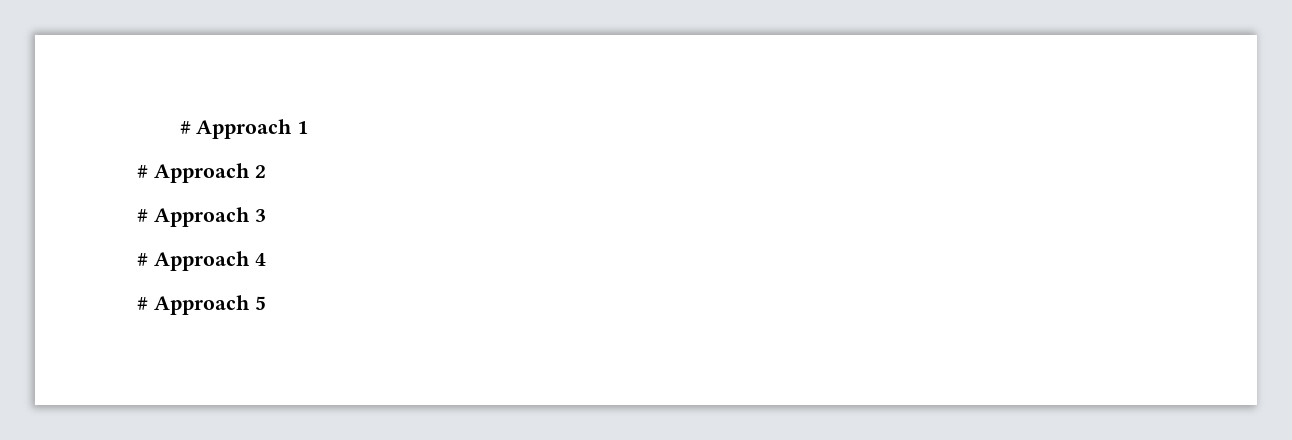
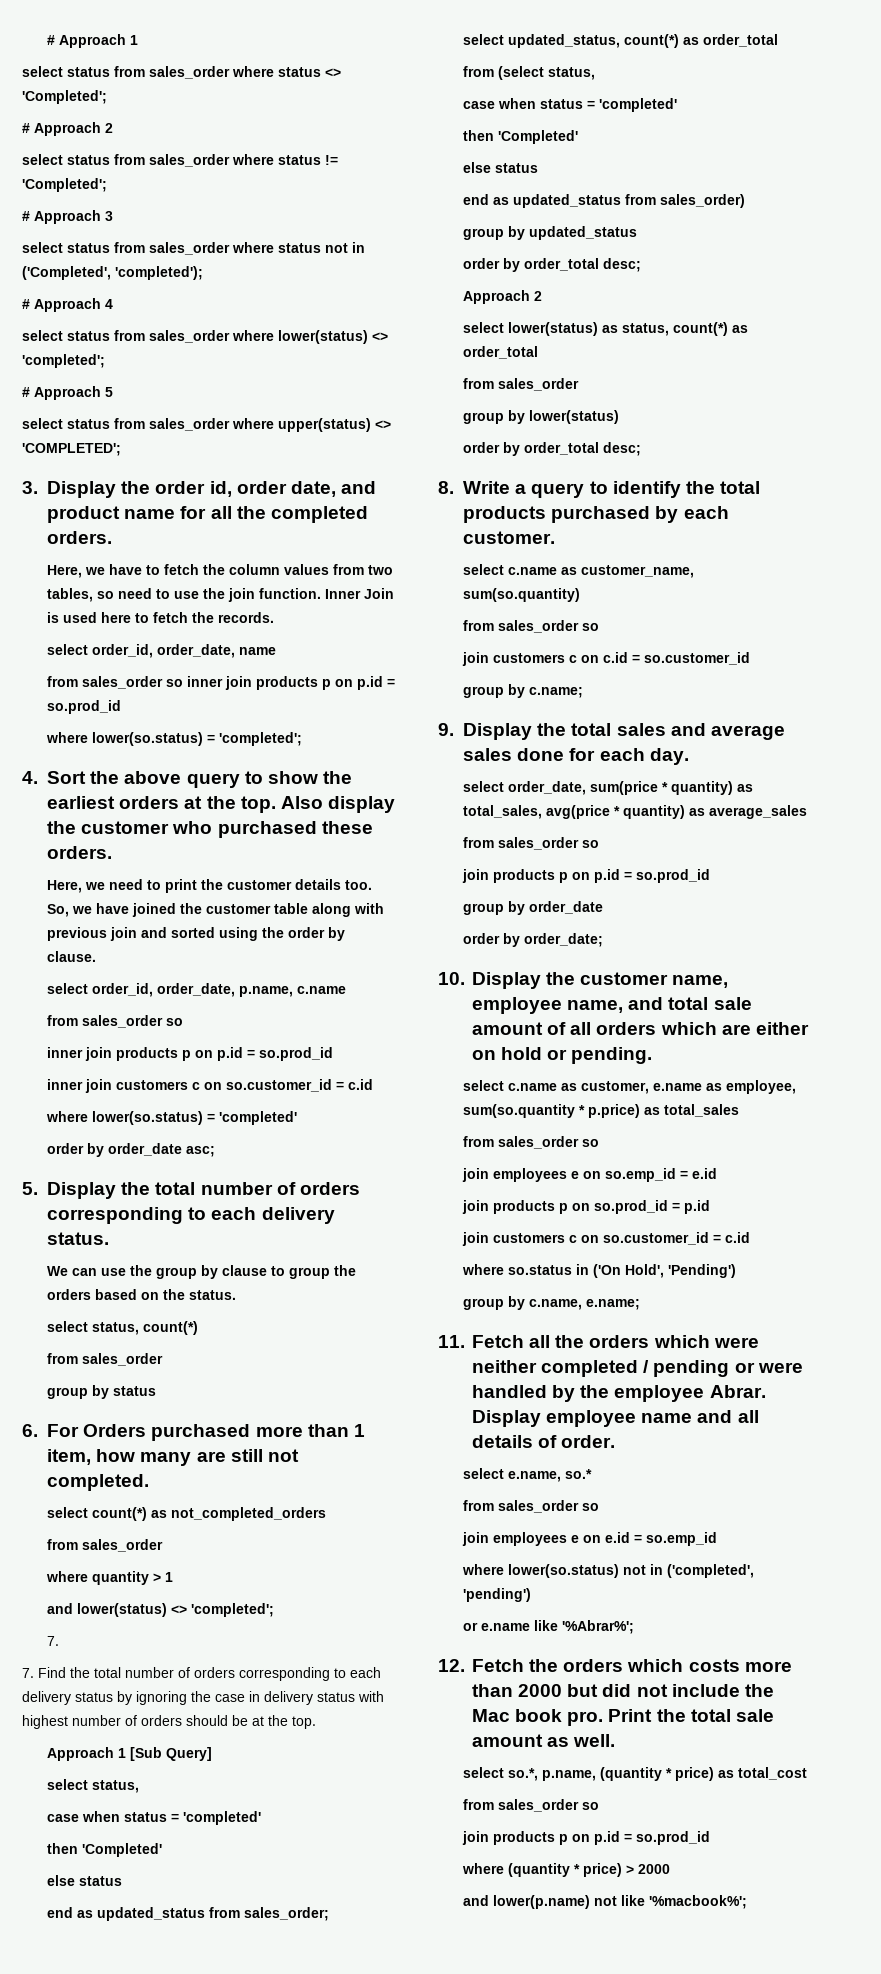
[137,163,266,183] [137,207,266,227] [137,251,266,271] [137,295,266,315] # Approach 2 // # Approach 3 // # Approach 4 // # Approach 5 -> [22,66,341,79] [22,90,107,104] [22,122,113,136] [22,154,338,167] [22,178,107,192] [22,210,113,224] [22,242,365,255] [22,266,203,280] [22,298,113,312] [22,330,388,344] [22,354,105,368] [22,386,113,400] [22,418,391,432] [22,443,121,456] [22,481,376,498] [47,506,368,523] [47,531,113,544] [47,564,394,578] [47,588,395,602] [47,612,275,623] [47,644,277,658] [47,676,396,690] [47,700,122,714] [46,732,303,746] [22,771,352,788] [47,796,395,813] [47,821,373,838] [47,846,113,859] [47,879,373,893] [47,903,385,917] [47,927,346,941] [47,951,97,962] [47,983,347,997] [47,1015,184,1028] [47,1047,334,1061] [47,1079,374,1093] [46,1111,298,1125] [47,1143,216,1157] [22,1182,360,1199] [47,1207,335,1224] [47,1232,110,1245] [47,1265,357,1279] [47,1289,237,1300] [47,1321,199,1335] [47,1353,164,1366] [47,1385,157,1399] [22,1424,365,1441] [47,1449,299,1466] [47,1474,150,1491] [47,1507,327,1521] [47,1539,164,1552] [46,1571,174,1585] [47,1603,275,1617] [47,1636,60,1646] [22,1667,381,1681] [22,1691,384,1705] [22,1715,316,1729] [47,1747,213,1761] [47,1779,140,1793] [47,1811,262,1825] [47,1843,163,1857] [47,1875,123,1886] [47,1907,330,1921] [463,34,779,48] [463,66,596,80] [463,98,678,112] [463,130,579,144] [463,162,539,173] [463,194,746,208] [463,226,638,240] [463,258,642,272] [463,290,543,304] [463,322,749,336] [463,346,539,359] [463,378,580,391] [463,410,620,424] [463,442,642,456] [438,481,760,498] [463,506,729,523] [463,531,556,544] [463,564,695,578] [463,588,581,602] [463,620,600,633] [462,652,751,666] [463,684,584,698] [438,723,785,740] [463,748,689,765] [463,781,754,795] [463,805,808,819] [463,837,600,850] [462,869,711,883] [463,901,604,915] [463,933,604,947] [438,972,729,989] [472,997,752,1014] [472,1022,809,1035] [472,1047,653,1064] [463,1080,797,1094] [463,1104,740,1118] [463,1136,600,1149] [462,1168,718,1182] [462,1200,711,1214] [462,1232,751,1246] [462,1264,737,1278] [463,1296,641,1310] [438,1335,759,1348] [472,1360,803,1377] [472,1385,766,1402] [472,1410,759,1427] [472,1435,616,1448] [463,1468,593,1482] [463,1500,600,1513] [462,1532,718,1546] [462,1564,755,1578] [463,1588,532,1602] [463,1620,635,1634] [438,1659,792,1672] [472,1684,774,1697] [472,1709,774,1726] [472,1734,616,1747] [463,1767,808,1781] [463,1799,600,1812] [462,1831,711,1845] [462,1863,671,1877] [463,1895,748,1909] select status from sales_order where status <> 'Completed'; // # Approach 2 // select status from sales_order where status != 'Completed'; // # Approach 3 // select status from sales_order where status not in ('Completed', 'completed'); // # Approach 4 // select status from sales_order where lower(status) <> 'completed'; // # Approach 5 // select status from sales_order where upper(status) <> 'COMPLETED'; // 3. Display the order id, order date, and product name for all the completed orders. // Here, we have to fetch the column values from two tables, so need to use the join function. Inner Join is used here to fetch the records. // select order_id, order_date, name // from sales_order so inner join products p on p.id = so.prod_id // where lower(so.status) = 'completed'; // 4. Sort the above query to show the earliest orders at the top. Also display the customer who purchased these orders. // Here, we need to print the customer details too. So, we have joined the customer table along with previous join and sorted using the order by clause. // select order_id, order_date, p.name, c.name // from sales_order so // inner join products p on p.id = so.prod_id // inner join customers c on so.customer_id = c.id // where lower(so.status) = 'completed' // order by order_date asc; // 5. Display the total number of orders corresponding to each delivery status. // We can use the group by clause to group the orders based on the status. // select status, count(*) // from sales_order // group by status // 6. For Orders purchased more than 1 item, how many are still not completed. // select count(*) as not_completed_orders // from sales_order // where quantity > 1 // and lower(status) <> 'completed'; // 7. // 7. Find the total number of orders corresponding to each delivery status by ignoring the case in delivery status with highest number of orders should be at the top. // Approach 1 [Sub Query] // select status, // case when status = 'completed' // then 'Completed' // else status // end as updated_status from sales_order; // select updated_status, count(*) as order_total // from (select status, // case when status = 'completed' // then 'Completed' // else status // end as updated_status from sales_order) // group by updated_status // order by order_total desc; // Approach 2 // select lower(status) as status, count(*) as order_total // from sales_order // group by lower(status) // order by order_total desc; // 8. Write a query to identify the total products purchased by each customer. // select c.name as customer_name, sum(so.quantity) // from sales_order so // join customers c on c.id = so.customer_id // group by c.name; // 9. Display the total sales and average sales done for each day. // select order_date, sum(price * quantity) as total_sales, avg(price * quantity) as average_sales // from sales_order so // join products p on p.id = so.prod_id // group by order_date // order by order_date; // 10. Display the customer name, employee name, and total sale amount of all orders which are either on hold or pending. // select c.name as customer, e.name as employee, sum(so.quantity * p.price) as total_sales // from sales_order so // join employees e on so.emp_id = e.id // join products p on so.prod_id = p.id // join customers c on so.customer_id = c.id // where so.status in ('On Hold', 'Pending') // group by c.name, e.name; // 11. Fetch all the orders which were neither completed / pending or were handled by the employee Abrar. Display employee name and all details of order. // select e.name, so.* // from sales_order so // join employees e on e.id = so.emp_id // where lower(so.status) not in ('completed', 'pending') // or e.name like '%Abrar%'; // 12. Fetch the orders which costs more than 2000 but did not include the Mac book pro. Print the total sale amount as well. // select so.*, p.name, (quantity * price) as total_cost // from sales_order so // join products p on p.id = so.prod_id // where (quantity * price) > 2000 // and lower(p.name) not like '%macbook%';

